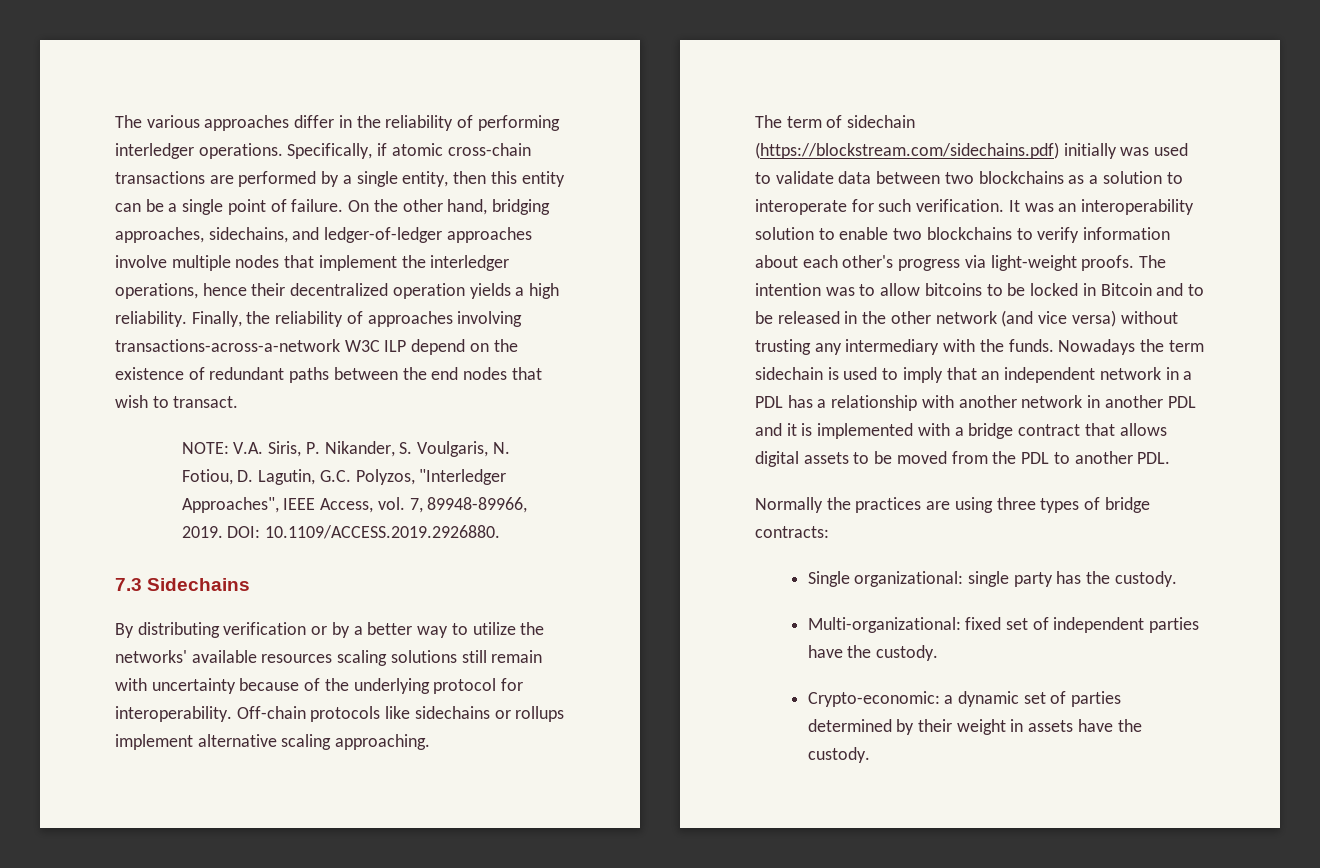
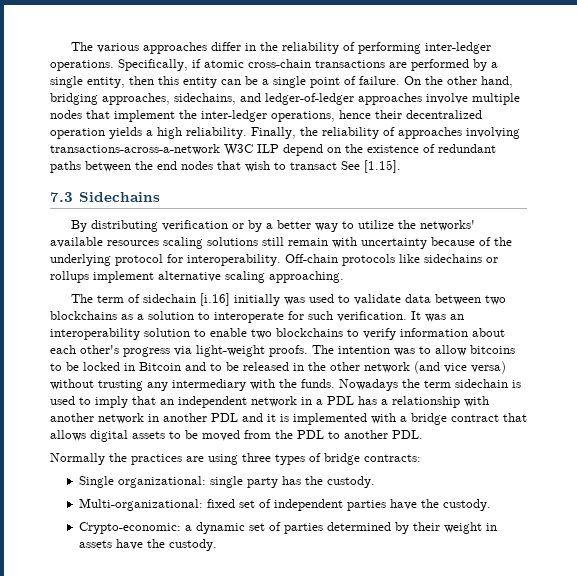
[115,143,194,159] interledger -> [424,42,491,54] inter-ledger
[430,255,510,271] interledger -> [201,110,267,122] inter-ledger
[173,396,239,408] [181,441,510,457] [181,469,507,485] [181,497,528,513] [181,525,501,539] transact. // NOTE: V.A. Siris, P. Nikander, S. Voulgaris, N. Fotiou, D. Lagutin, G.C. Polyzos, "Interledger Approaches", IEEE Access, vol. 7, 89948-89966, 2019. DOI: 10.1109/ACCESS.2019.2926880. -> [290,160,401,173] transact See [1.15].
[755,142,1059,159] (https://blockstream.com/sidechains.pdf) -> [199,293,230,306] [i.16]

